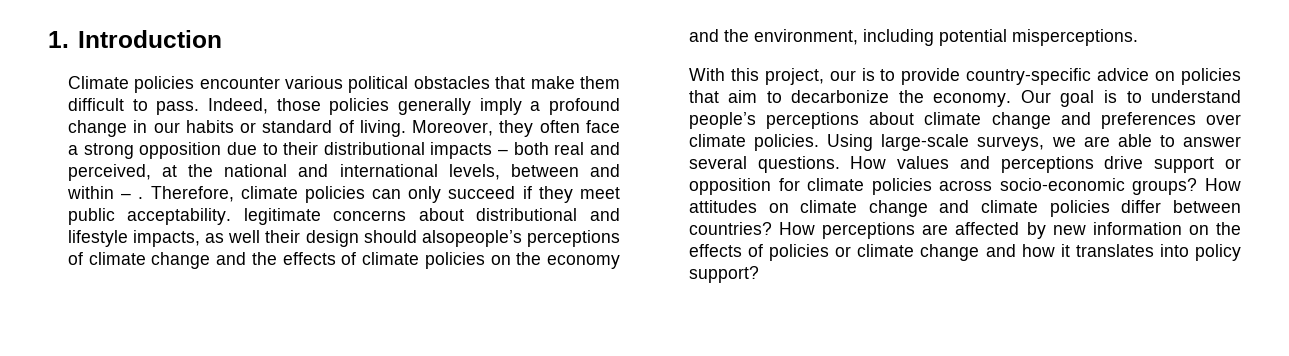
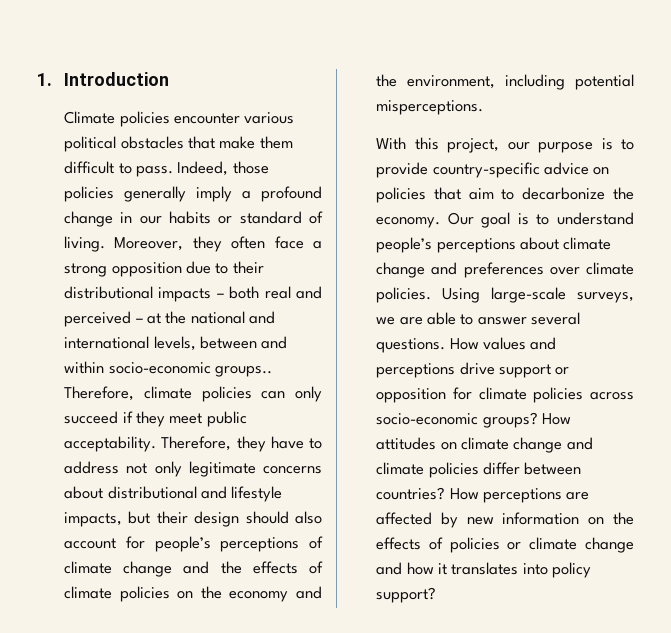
[67,164,151,181] perceived, -> [64,311,143,327] perceived –
[121,193,144,199] – . -> [108,362,273,377] socio-economic groups..
(232, 216) none -> [161,436,323,452] [64,461,182,477] Therefore, they have to address not only
[205,230,261,243] as well -> [128,511,151,524] but
[421,230,522,247] alsopeople’s -> [295,511,322,524] [64,536,211,552] also account for people’s
(856, 75) none -> [538,142,594,153] purpose

